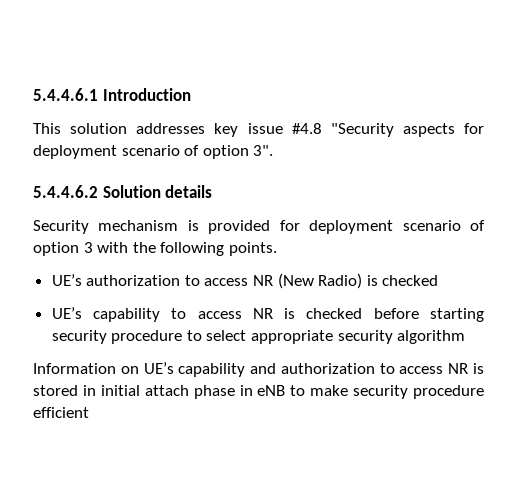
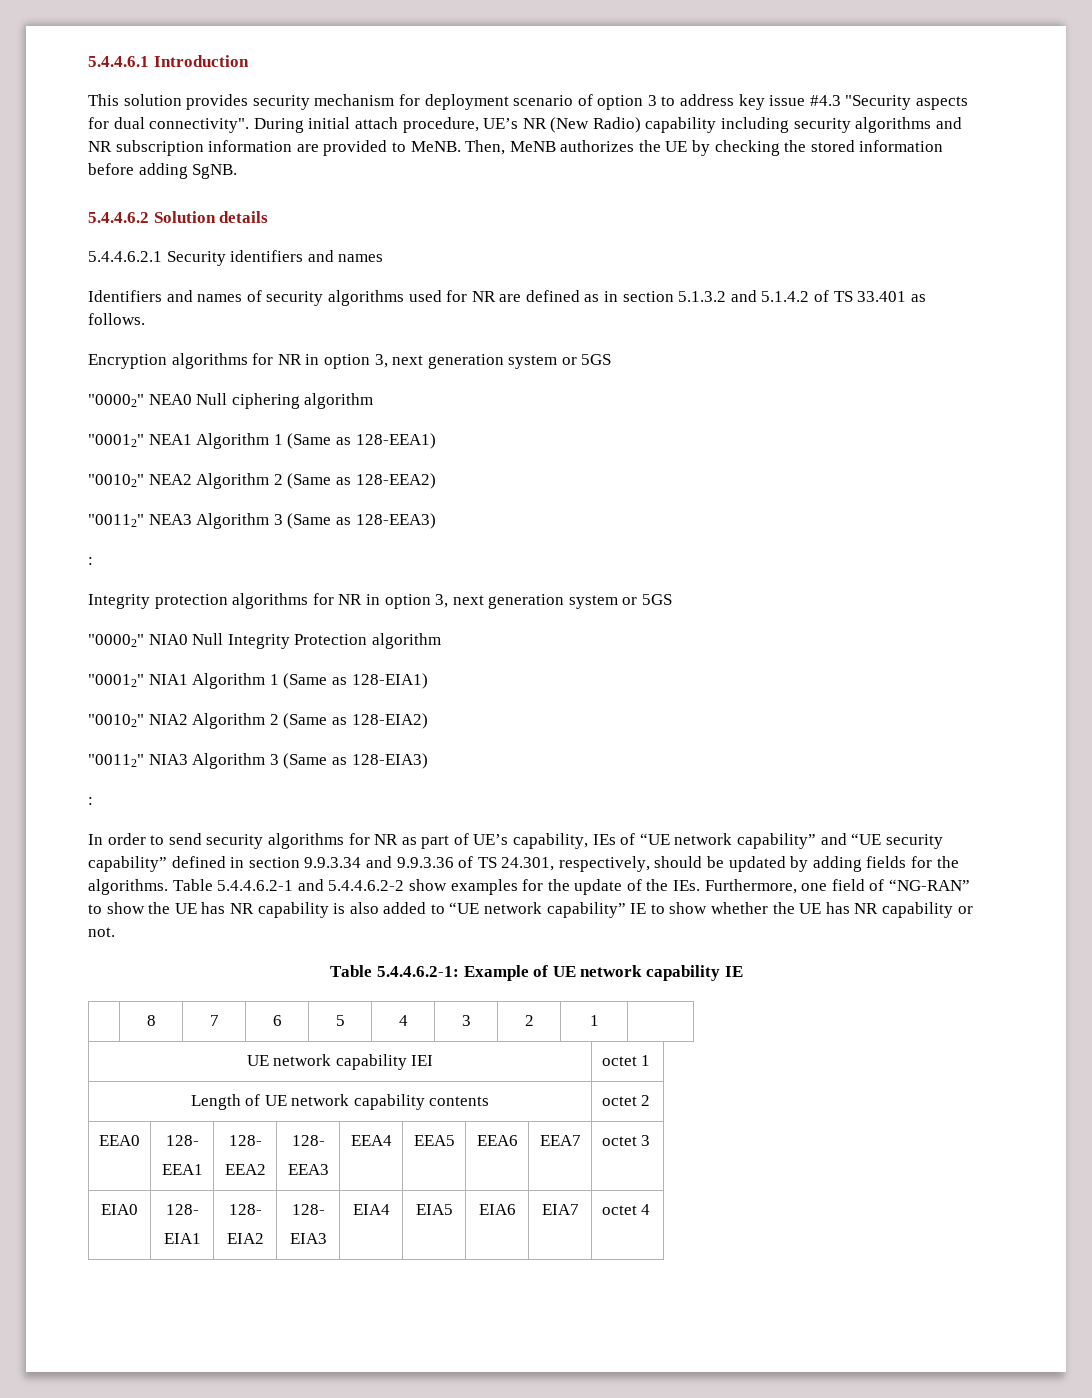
[136,123,484,137] [33,145,274,159] [33,185,213,198] [33,220,271,234] addresses key issue #4.8 "Security aspects for deployment scenario of option 3". // 5.4.4.6.2 Solution details // Security mechanism is provided -> [186,94,395,110] provides security mechanism
[97,242,277,256] [51,273,439,289] [51,307,485,322] [51,330,466,344] [33,362,484,377] [33,385,484,399] [33,407,89,418] with the following points. // UE’s authorization to access NR (New Radio) is checked // UE’s capability to access NR is checked before starting security procedure to select appropriate security algorithm // Information on UE’s capability and authorization to access NR is stored in initial attach phase in eNB to make security procedure efficient -> [661,94,969,110] [88,117,962,133] [88,140,944,156] [88,163,238,179] [88,211,269,223] [88,250,384,266] [88,290,926,306] [88,313,145,325] [88,353,612,369] [88,393,374,409] [88,433,436,449] [88,473,436,489] [88,513,436,529] [88,557,93,565] [88,593,673,609] [88,633,441,649] [88,673,428,689] [88,713,428,729] [88,753,428,769] [88,797,93,805] [88,833,943,849] [88,856,959,872] [88,879,971,895] [88,902,973,918] [88,927,115,937] [330,965,743,981] [146,1015,156,1026] [209,1015,219,1026] [272,1015,282,1026] [335,1015,345,1026] [398,1015,408,1026] [461,1015,471,1026] [524,1015,534,1026] [589,1015,599,1026] [246,1054,434,1070] [601,1055,651,1066] [190,1094,490,1110] [601,1095,651,1106] [99,1135,140,1146] [165,1135,199,1146] [161,1164,203,1175] [228,1135,262,1146] [224,1164,266,1175] [291,1135,325,1146] [287,1164,329,1175] [350,1135,392,1146] [413,1135,455,1146] [476,1135,518,1146] [539,1135,581,1146] [601,1135,651,1146] [101,1204,138,1215] [165,1204,199,1215] [163,1233,201,1244] [228,1204,262,1215] [226,1233,264,1244] [291,1204,325,1215] [289,1233,327,1244] [352,1204,390,1215] [415,1204,453,1215] [478,1204,516,1215] [541,1204,579,1215] [601,1204,651,1215] to address key issue #4.3 "Security aspects for dual connectivity". During initial attach procedure, UE’s NR (New Radio) capability including security algorithms and NR subscription information are provided to MeNB. Then, MeNB authorizes the UE by checking the stored information before adding SgNB. // 5.4.4.6.2 Solution details // 5.4.4.6.2.1 Security identifiers and names // Identifiers and names of security algorithms used for NR are defined as in section 5.1.3.2 and 5.1.4.2 of TS 33.401 as follows. // Encryption algorithms for NR in option 3, next generation system or 5GS // "00002" NEA0 Null ciphering algorithm // "00012" NEA1 Algorithm 1 (Same as 128-EEA1) // "00102" NEA2 Algorithm 2 (Same as 128-EEA2) // "00112" NEA3 Algorithm 3 (Same as 128-EEA3) // : // Integrity protection algorithms for NR in option 3, next generation system or 5GS // "00002" NIA0 Null Integrity Protection algorithm // "00012" NIA1 Algorithm 1 (Same as 128-EIA1) // "00102" NIA2 Algorithm 2 (Same as 128-EIA2) // "00112" NIA3 Algorithm 3 (Same as 128-EIA3) // : // In order to send security algorithms for NR as part of UE’s capability, IEs of “UE network capability” and “UE security capability” defined in section 9.9.3.34 and 9.9.3.36 of TS 24.301, respectively, should be updated by adding fields for the algorithms. Table 5.4.4.6.2-1 and 5.4.4.6.2-2 show examples for the update of the IEs. Furthermore, one field of “NG-RAN” to show the UE has NR capability is also added to “UE network capability” IE to show whether the UE has NR capability or not. // Table 5.4.4.6.2-1: Example of UE network capability IE // | 8 | 7 | 6 | 5 | 4 | 3 | 2 | 1 | // UE network capability IEI | octet 1 // Length of UE network capability contents | octet 2 // EEA0 | 128- // EEA1 | 128- // EEA2 | 128- // EEA3 | EEA4 | EEA5 | EEA6 | EEA7 | octet 3 // EIA0 | 128- // EIA1 | 128- // EIA2 | 128- // EIA3 | EIA4 | EIA5 | EIA6 | EIA7 | octet 4

